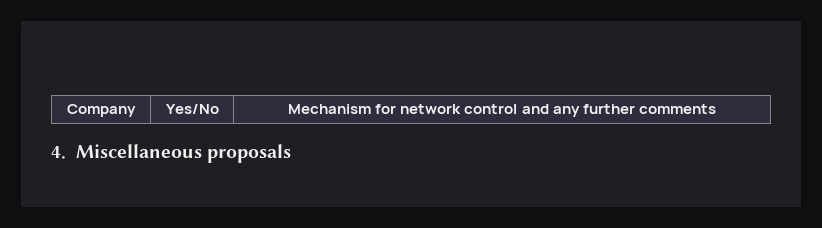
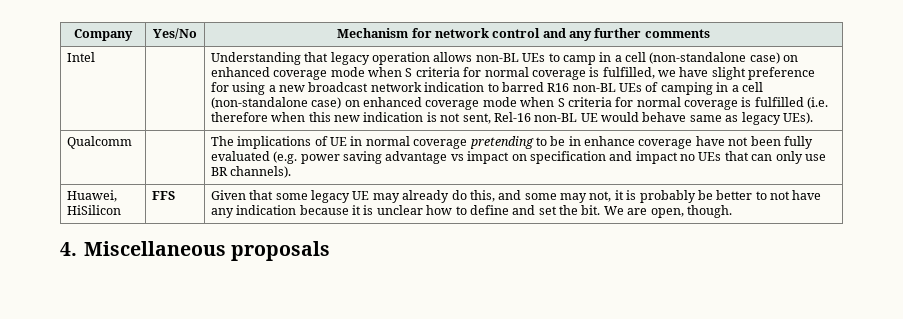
(716, 109) none -> [66,52,95,62] [210,52,799,65] [210,67,816,80] [210,82,763,95] [210,97,829,110] [210,112,813,125] [66,136,132,149] [210,136,813,149] [210,151,826,164] [210,166,292,178] [66,190,117,202] [66,205,121,215] [151,191,175,200] [210,190,822,203] [210,205,732,218] // Intel | | Understanding that legacy operation allows non-BL UEs to camp in a cell (non-standalone case) on enhanced coverage mode when S criteria for normal coverage is fulfilled, we have slight preference for using a new broadcast network indication to barred R16 non-BL UEs of camping in a cell (non-standalone case) on enhanced coverage mode when S criteria for normal coverage is fulfilled (i.e. therefore when this new indication is not sent, Rel-16 non-BL UE would behave same as legacy UEs). // Qualcomm | | The implications of UE in normal coverage pretending to be in enhance coverage have not been fully evaluated (e.g. power saving advantage vs impact on specification and impact no UEs that can only use BR channels). // Huawei, HiSilicon | FFS | Given that some legacy UE may already do this, and some may not, it is probably be better to not have any indication because it is unclear how to define and set the bit. We are open, though.

